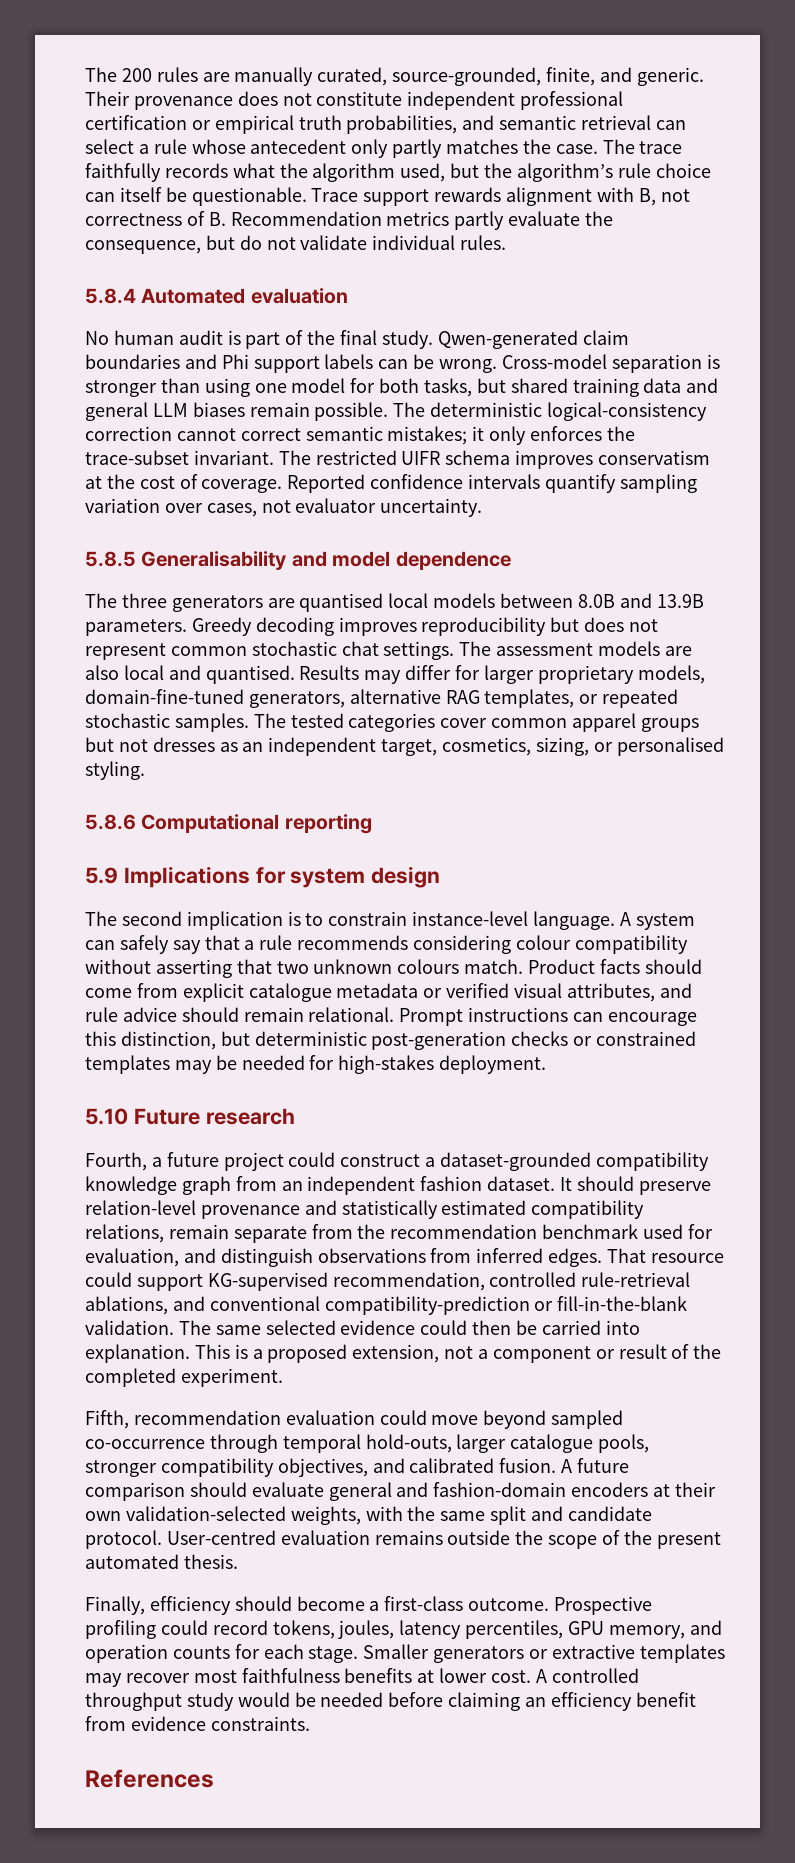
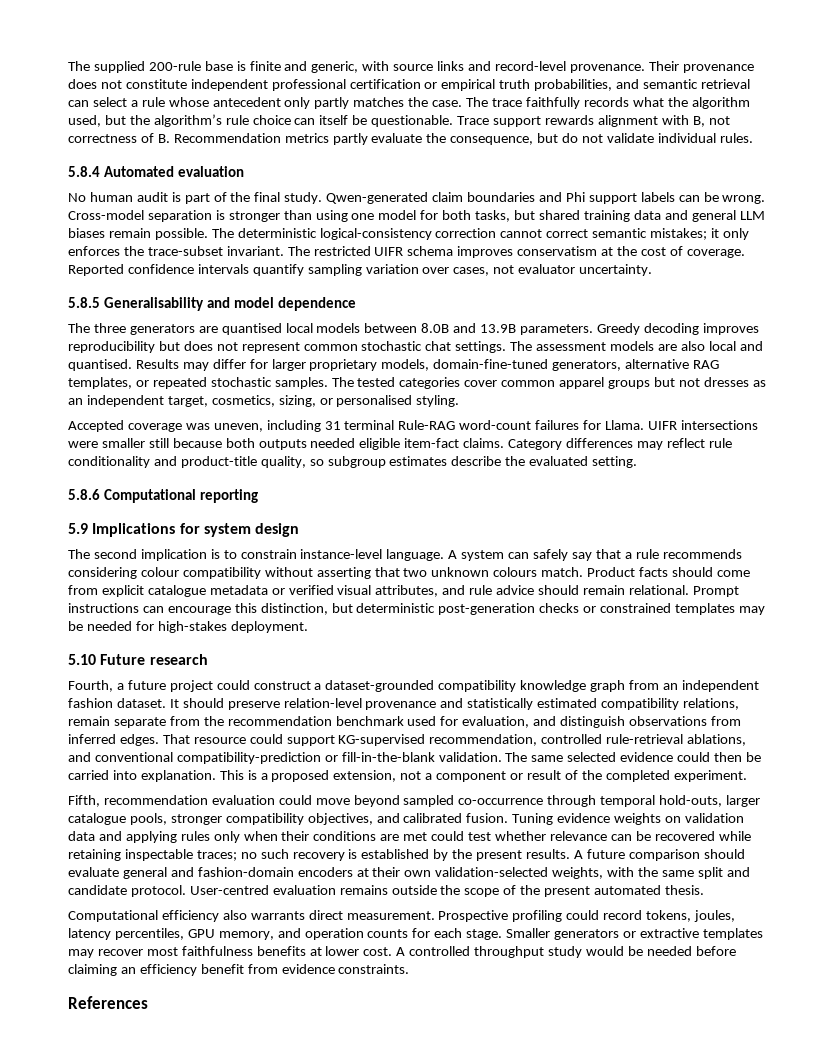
[85,67,704,86] The 200 rules are manually curated, source-grounded, finite, and generic. -> [68,61,645,73] The supplied 200-rule base is finite and generic, with source links and record-level provenance.
(145, 770) none -> [68,420,758,432] [68,438,732,450] [68,456,638,468] // Accepted coverage was uneven, including 31 terminal Rule-RAG word-count failures for Llama. UIFR intersections were smaller still because both outputs needed eligible item-fact claims. Category differences may reflect rule conditionality and product-title quality, so subgroup estimates describe the evaluated setting.
(557, 1465) none -> [512,813,744,825] [68,831,751,843] [68,849,571,861] Tuning evidence weights on validation data and applying rules only when their conditions are met could test whether relevance can be recovered while retaining inspectable traces; no such recovery is established by the present results.
[85,1596,550,1615] Finally, efficiency should become a first-class outcome. -> [68,910,435,922] Computational efficiency also warrants direct measurement.

